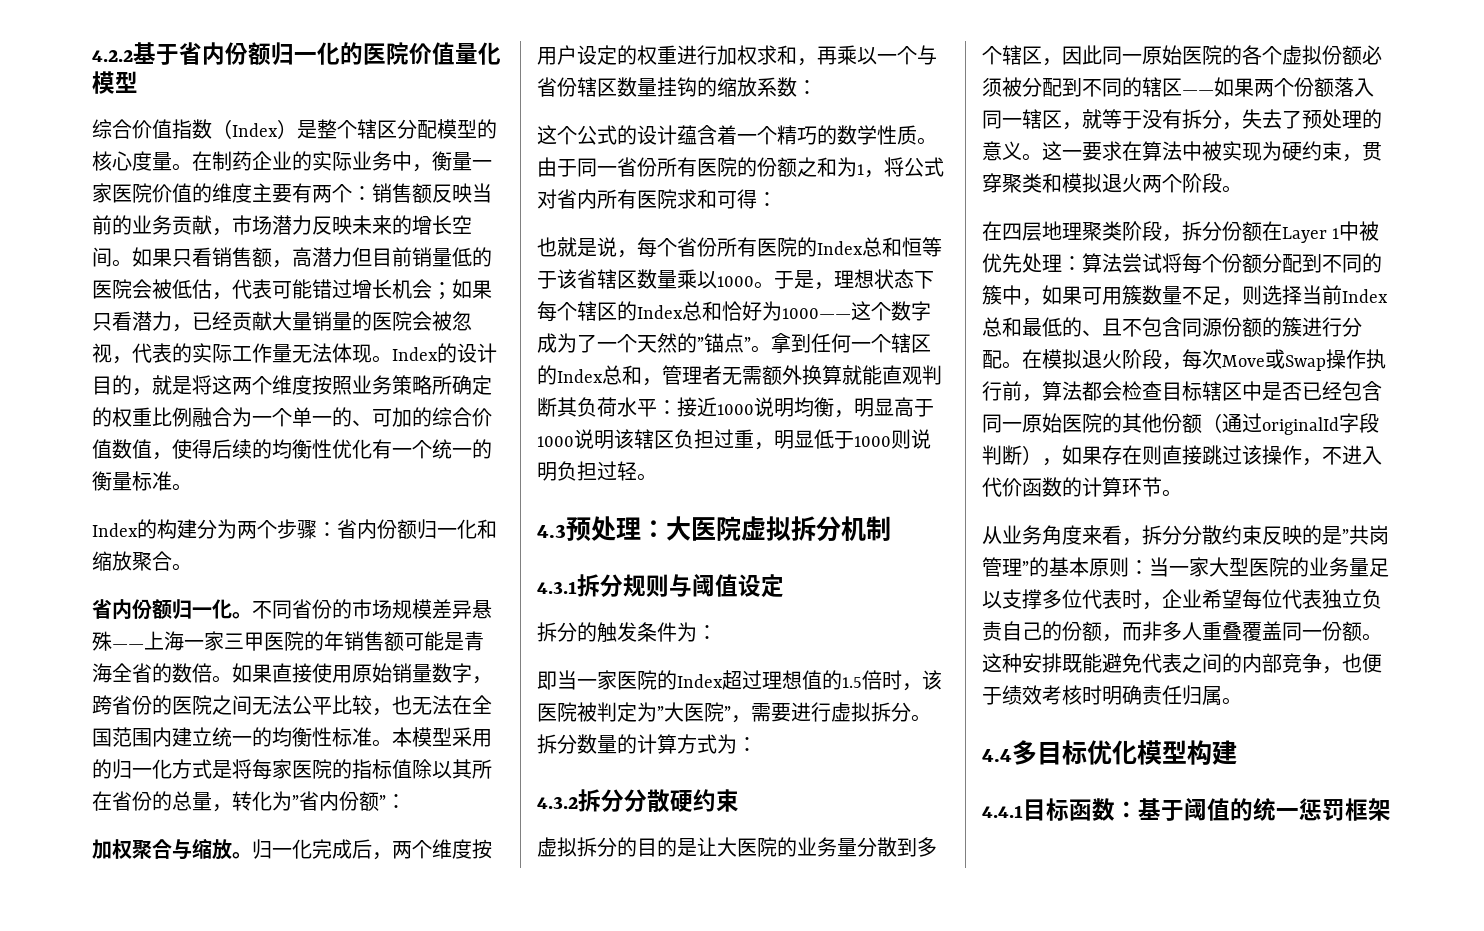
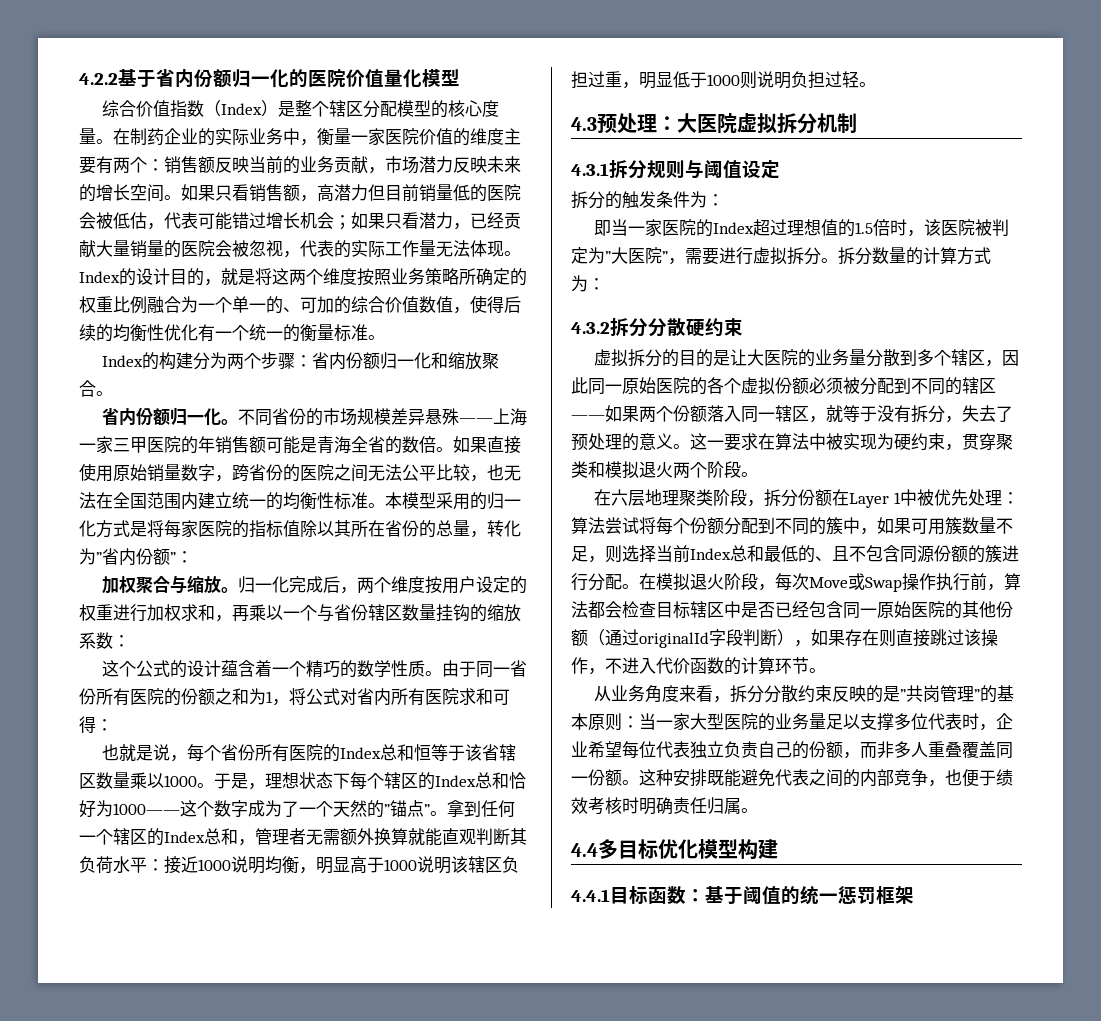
[1002,223,1022,241] 四 -> [611,489,629,506] 六

